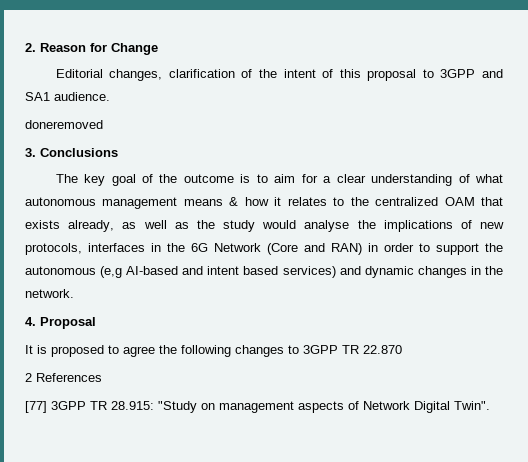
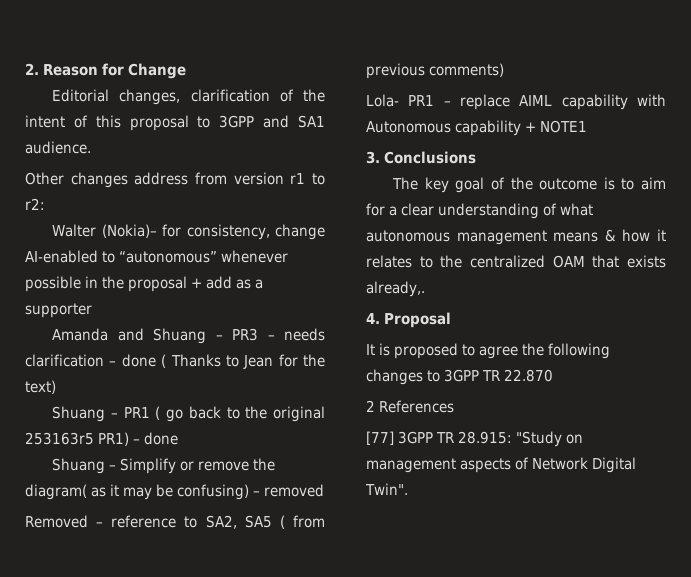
[25,120,103,129] doneremoved -> [25,172,325,188] [25,198,45,210] [52,224,325,240] [25,250,289,263] [25,276,264,292] [25,303,92,318] [52,328,325,344] [25,354,325,369] [25,380,56,394] [52,406,326,422] [25,432,179,446] [52,458,276,474] [25,484,325,500] [25,515,325,529] [366,63,505,79] [366,94,666,110] [366,120,588,136] Other changes address from version r1 to r2: // Walter (Nokia)– for consistency, change AI-enabled to “autonomous” whenever possible in the proposal + add as a supporter // Amanda and Shuang – PR3 – needs clarification – done ( Thanks to Jean for the text) // Shuang – PR1 ( go back to the original 253163r5 PR1) – done // Shuang – Simplify or remove the diagram( as it may be confusing) – removed // Removed – reference to SA2, SA5 ( from previous comments) // Lola- PR1 – replace AIML capability with Autonomous capability + NOTE1
[68,220,505,232] [25,243,503,255] [25,266,503,278] [25,289,74,298] already, as well as the study would analyse the implications of new protocols, interfaces in the 6G Network (Core and RAN) in order to support the autonomous (e,g AI-based and intent based services) and dynamic changes in the network. -> [366,281,425,297] already,.

